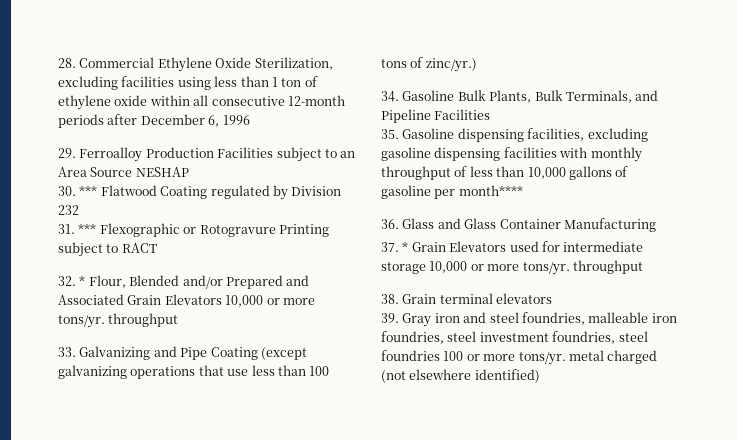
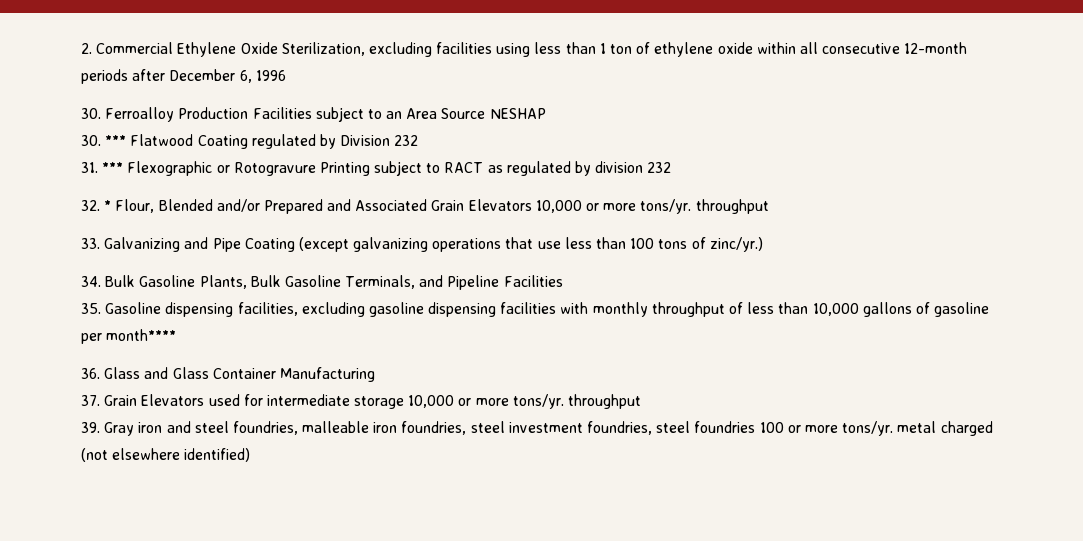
[58,58,76,68] 28. -> [81,43,92,54] 2.
[58,148,76,158] 29. -> [81,108,101,119] 30.
(157, 248) none -> [487,161,672,176] as regulated by division 232
[402,90,486,101] Gasoline Bulk -> [105,275,196,287] Bulk Gasoline
(563, 95) none -> [284,275,341,287] Gasoline
[402,241,409,252] * -> (100, 400) none
[381,293,553,304] // 38. Grain terminal elevators -> (642, 401) none

